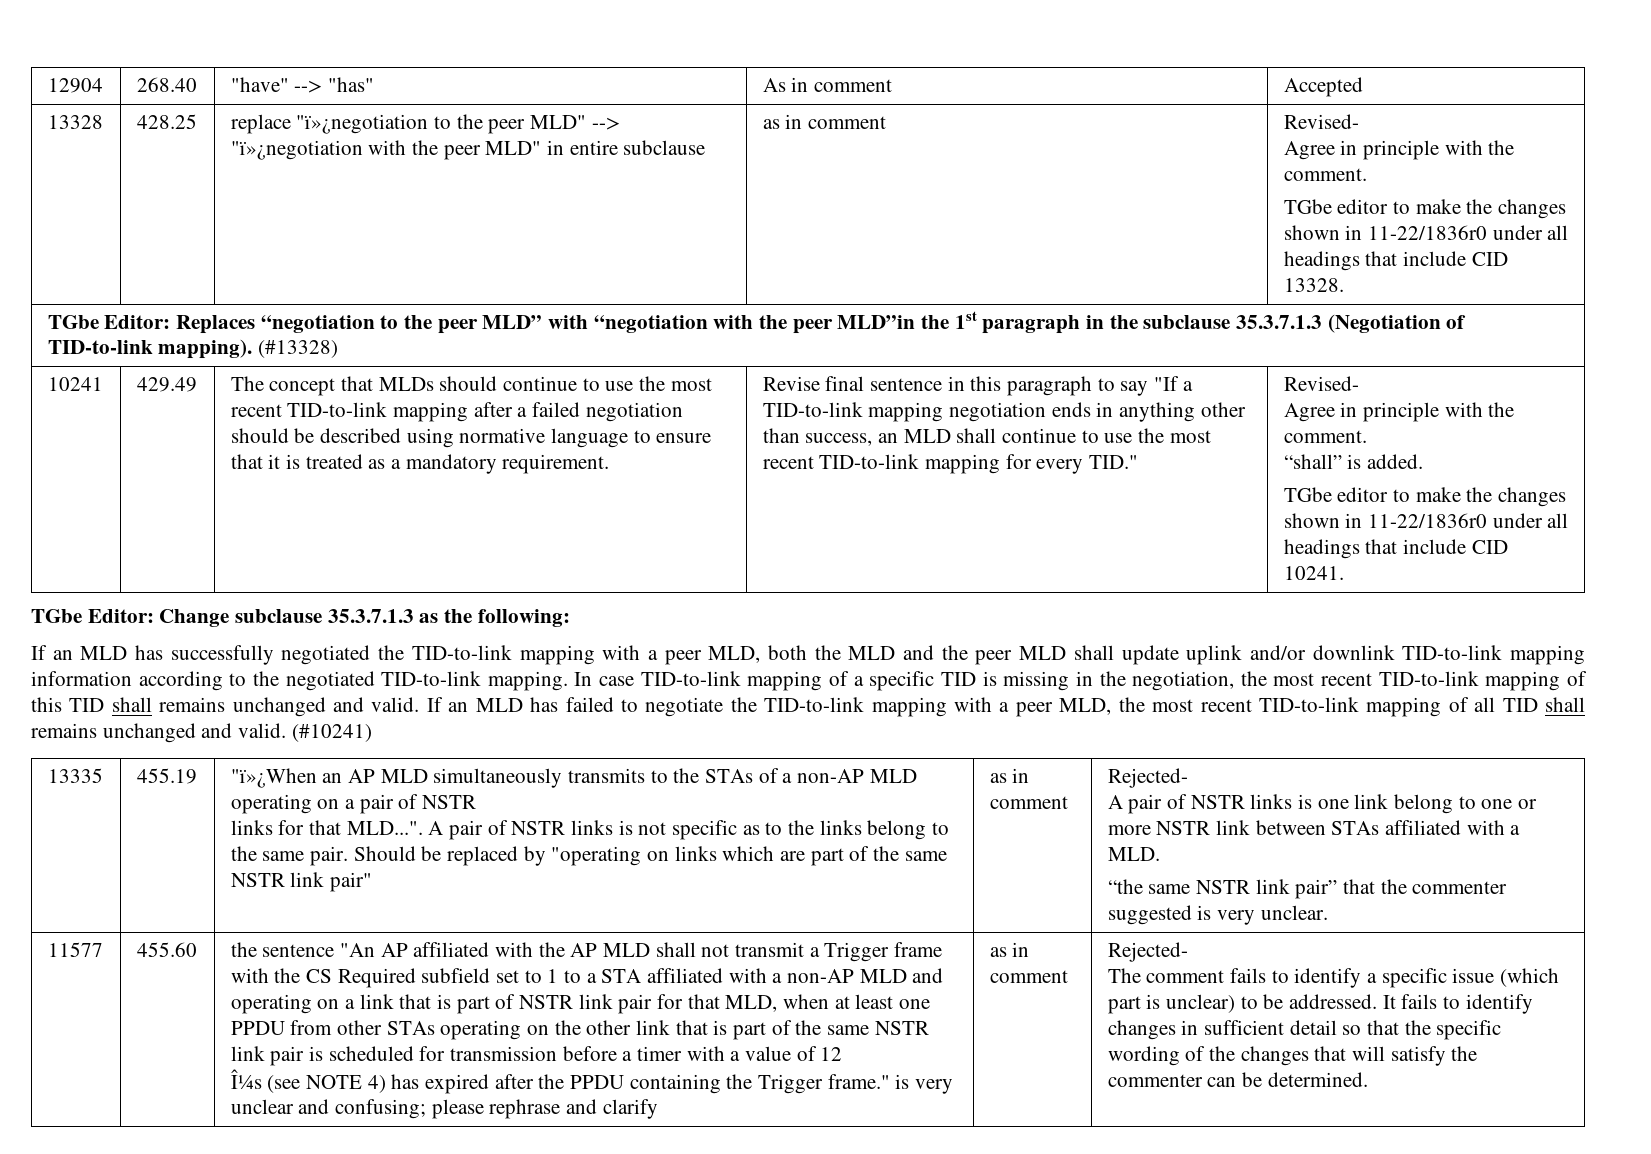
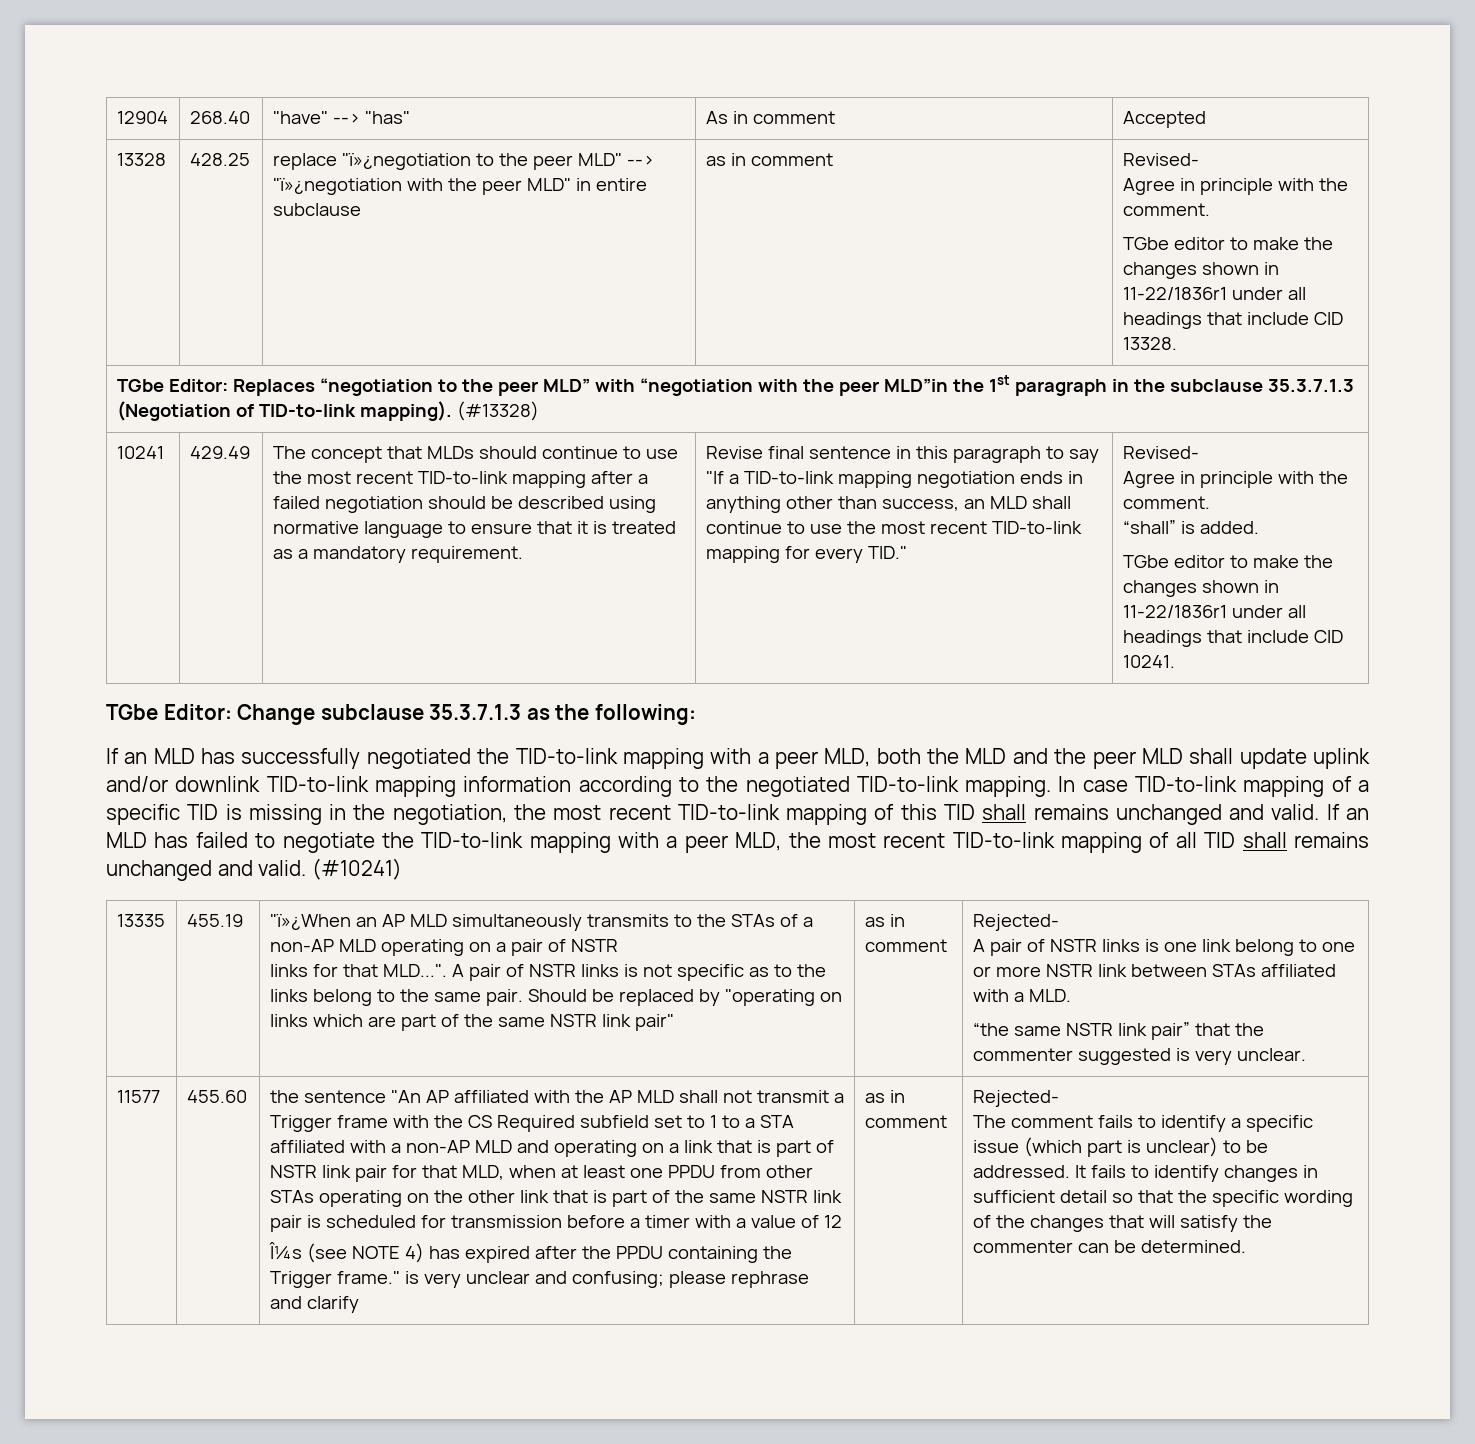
[1367,225,1487,240] 11-22/1836r0 -> [1122,287,1227,300] 11-22/1836r1
[1367,513,1487,528] 11-22/1836r0 -> [1122,605,1227,618] 11-22/1836r1

